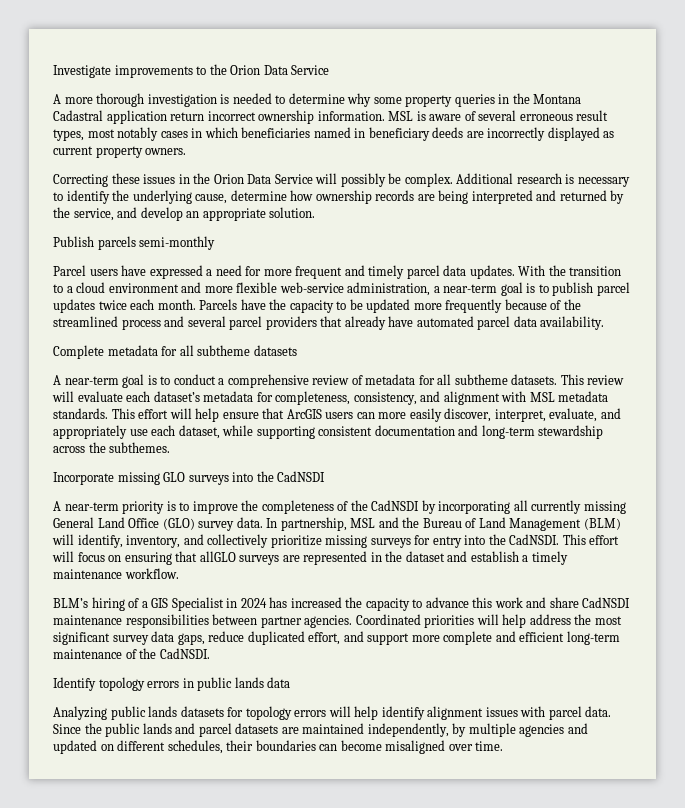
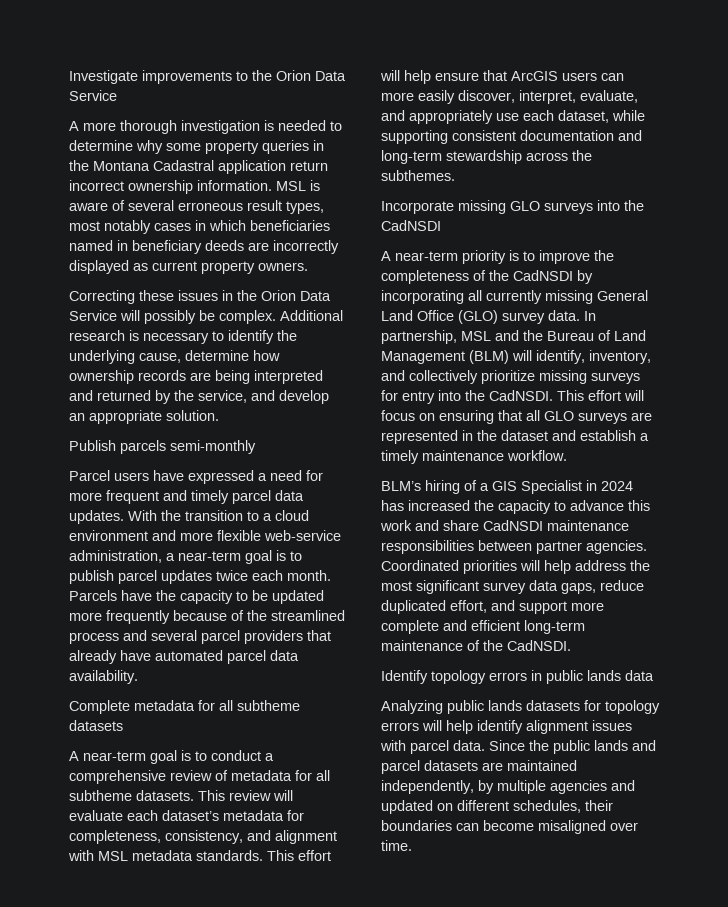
[199,551,236,562] allGLO -> [526,410,574,421] all GLO

